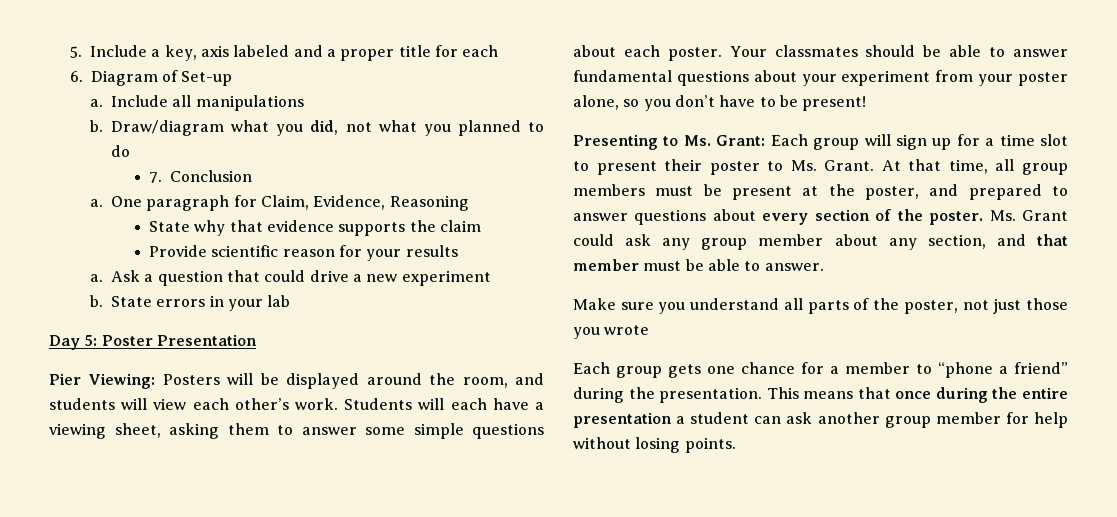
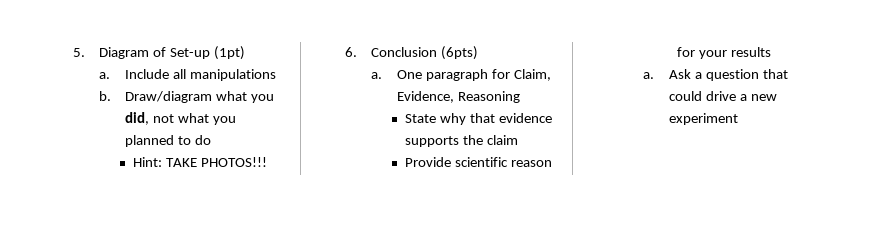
[90,45,499,61] [69,71,83,82] Include a key, axis labeled and a proper title for each // 6. -> (85, 52) none
(233, 78) none -> [213,46,245,60] (1pt)
[148,172,162,183] 7. -> [132,157,267,167] [344,47,357,57] Hint: TAKE PHOTOS!!! // 6.
(252, 176) none -> [440,46,478,60] (6pts)
[90,295,291,311] [49,334,257,350] [49,373,545,389] [49,398,544,410] [49,423,544,439] [573,45,1068,61] [573,70,1068,86] [573,95,867,111] [573,134,1068,150] [573,159,1068,175] [573,184,1068,200] [573,209,1068,225] [573,234,1068,250] [573,259,824,271] [573,298,1068,314] [573,325,650,339] [573,362,1068,378] [573,387,1068,403] [573,412,1068,428] [573,437,736,453] // b. State errors in your lab // Day 5: Poster Presentation // Pier Viewing: Posters will be displayed around the room, and students will view each other’s work. Students will each have a viewing sheet, asking them to answer some simple questions about each poster. Your classmates should be able to answer fundamental questions about your experiment from your poster alone, so you don’t have to be present! // Presenting to Ms. Grant: Each group will sign up for a time slot to present their poster to Ms. Grant. At that time, all group members must be present at the poster, and prepared to answer questions about every section of the poster. Ms. Grant could ask any group member about any section, and that member must be able to answer. // Make sure you understand all parts of the poster, not just those you wrote // Each group gets one chance for a member to “phone a friend” during the presentation. This means that once during the entire presentation a student can ask another group member for help without losing points. -> (738, 119) none

